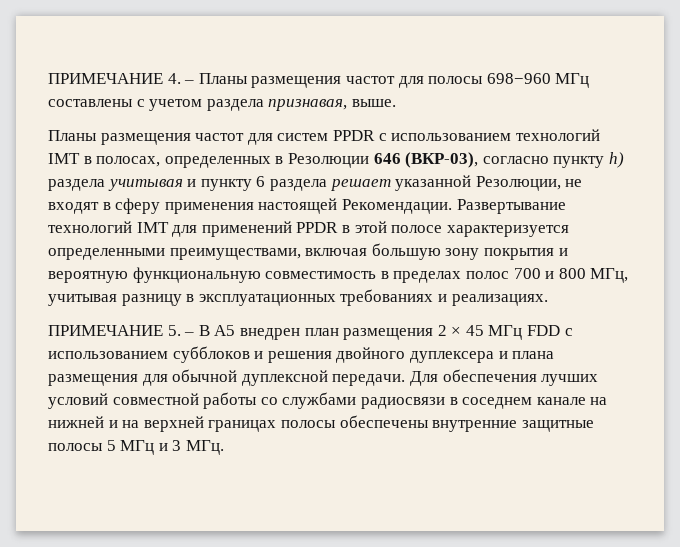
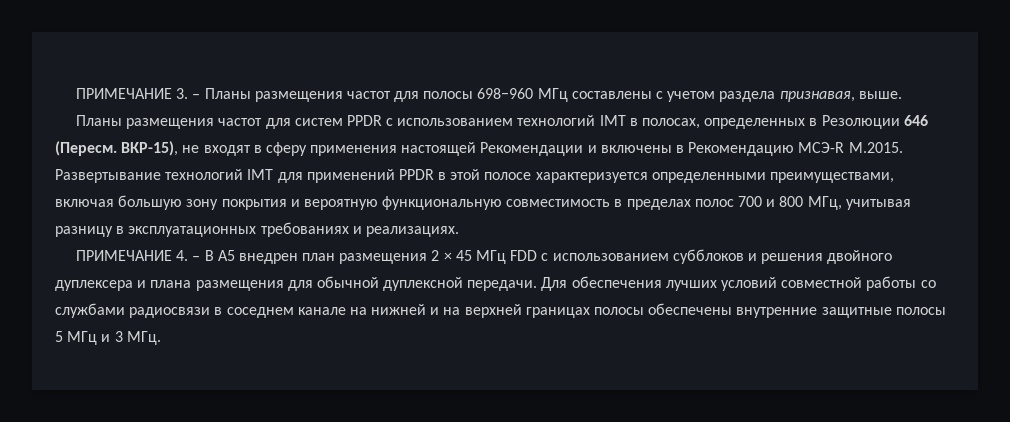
[48,73,181,84] ПРИМЕЧАНИЕ 4. -> [75,88,189,99] ПРИМЕЧАНИЕ 3.
[405,152,624,168] [48,175,561,191] (ВКР-03), согласно пункту h) раздела учитывая и пункту 6 раздела решает указанной Резолюции, -> [55,141,179,156] (Пересм. ВКР-15),
[341,199,452,214] Рекомендации. -> [480,142,903,156] Рекомендации и включены в Рекомендацию МСЭ-R М.2015.
[167,325,181,336] 5. -> [176,250,189,261] 4.

